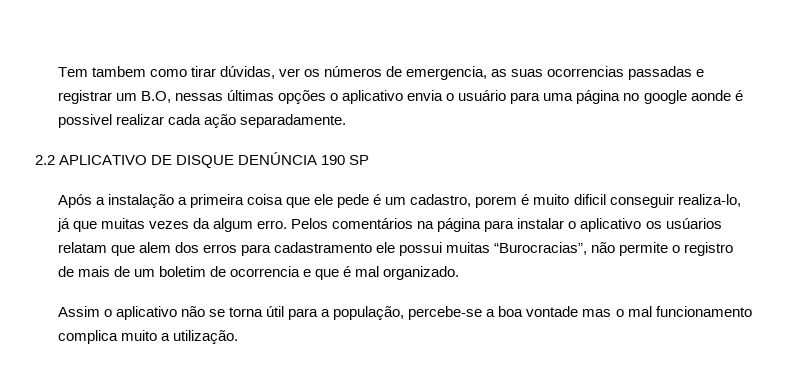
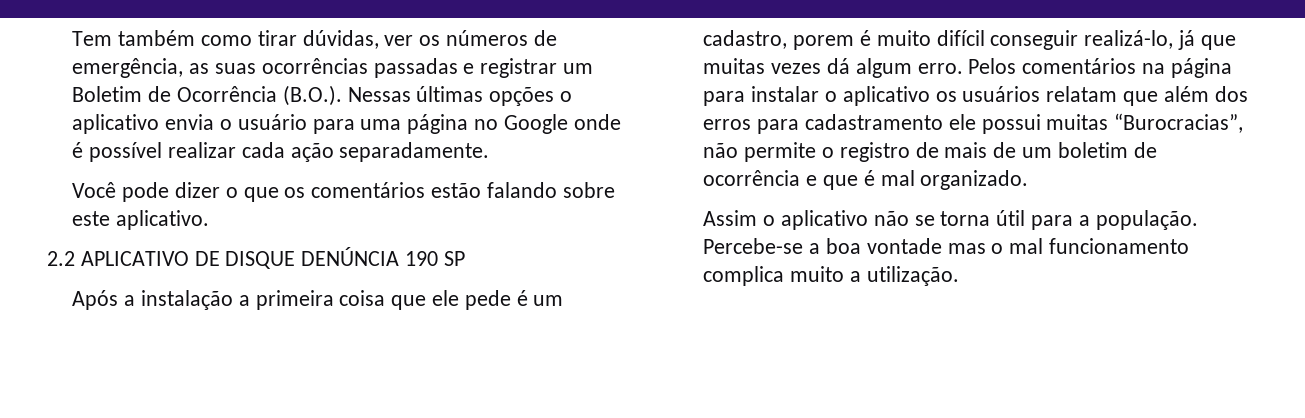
[91,66,146,77] tambem -> [118,30,196,46] também
[406,66,488,80] emergencia, -> [72,58,184,78] emergência,
[547,66,625,77] ocorrencias -> [261,58,368,74] ocorrências
[140,91,223,103] B.O, nessas -> [72,85,411,106] Boletim de Ocorrência (B.O.). Nessas
[643,90,743,104] [57,114,112,128] google aonde é possivel -> [503,114,621,134] [72,142,163,162] Google onde é possível
(346, 121) none -> [72,182,615,202] [72,210,210,230] // Você pode dizer o que os comentários estão falando sobre este aplicativo.
[573,194,741,208] dificil conseguir realiza-lo, -> [936,30,1174,50] difícil conseguir realizá-lo,
[192,218,210,229] da -> [826,58,850,74] dá
[665,218,722,229] usúarios -> [962,86,1041,102] usuários
[138,242,171,253] alem -> [1163,86,1209,102] além
[230,266,301,277] ocorrencia -> [703,170,801,186] ocorrência
[333,306,483,320] população, percebe-se -> [1095,210,1198,230] [703,238,804,254] população. Percebe-se

